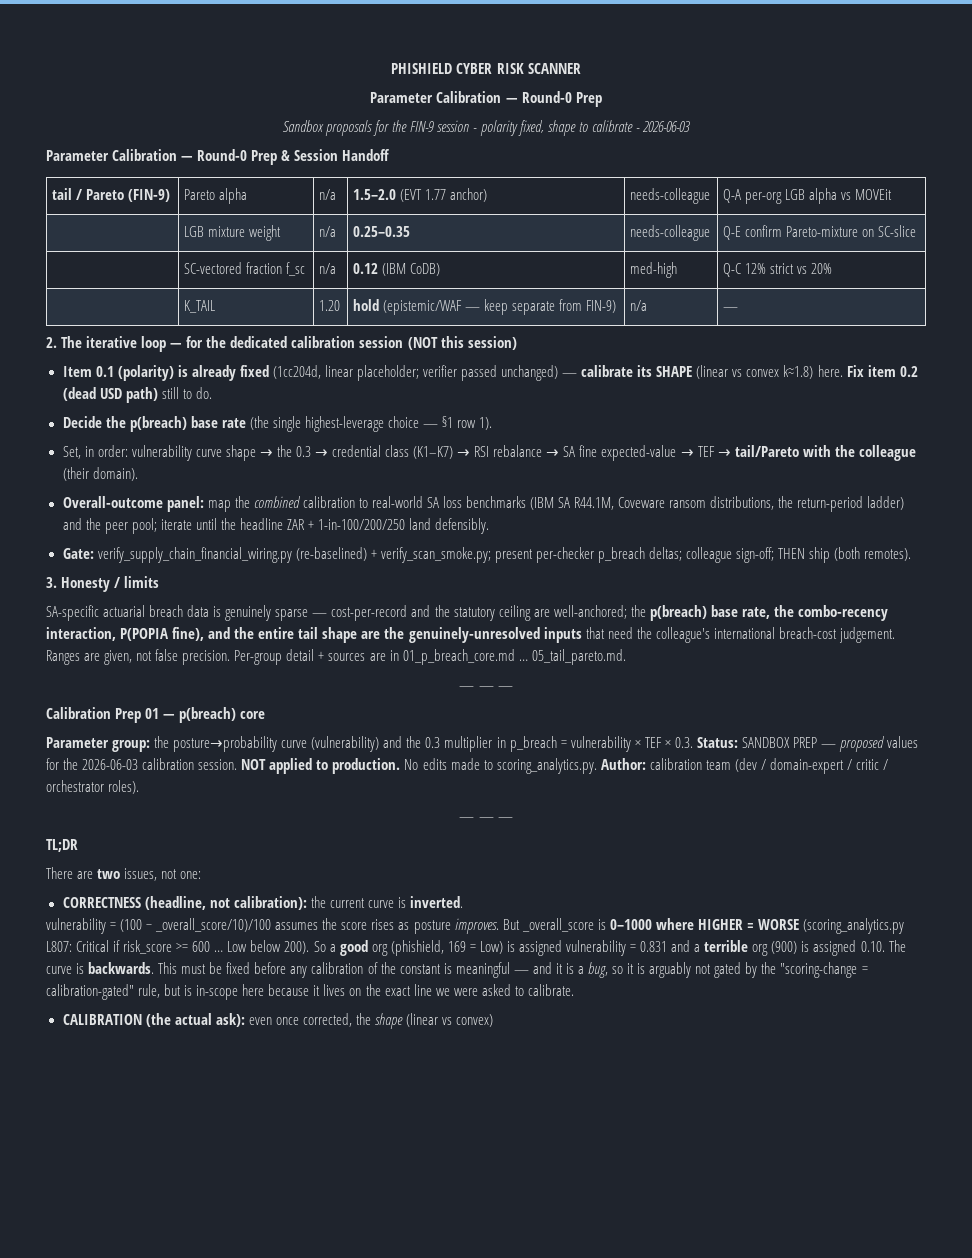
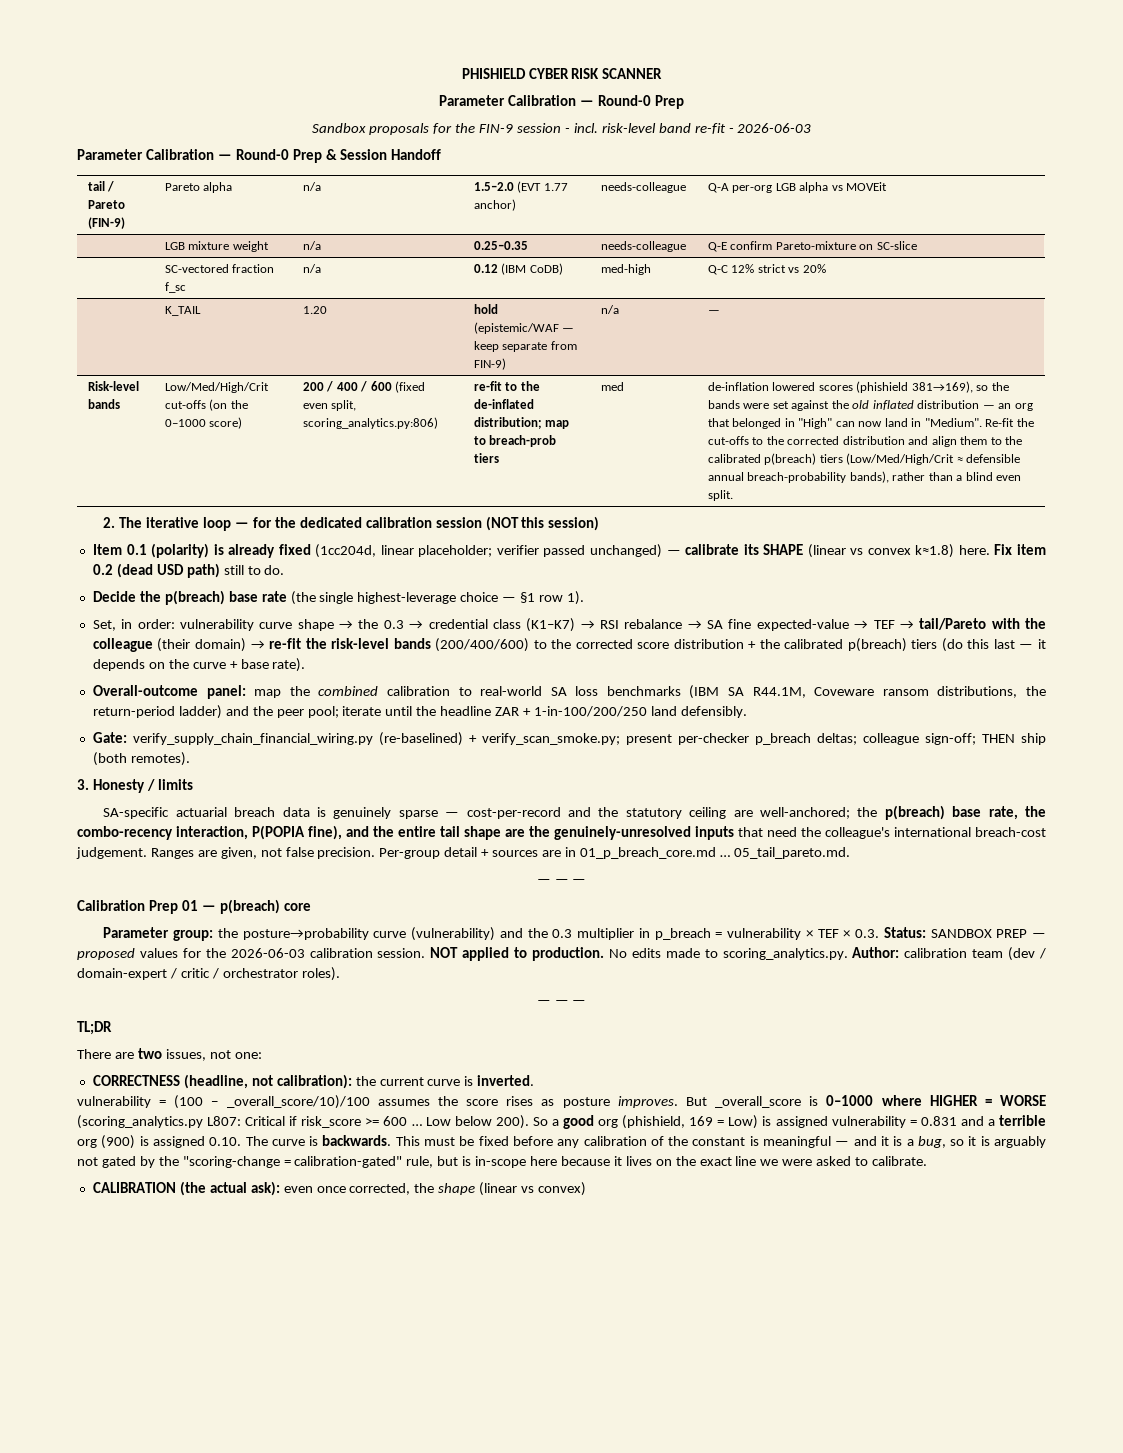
[479,120,633,136] polarity fixed, shape to calibrate -> [573,123,726,134] incl. risk-level band re-fit
(739, 309) none -> [87,381,139,391] [87,399,120,409] [164,382,269,393] [164,399,248,411] [164,417,243,429] [302,381,426,393] [302,400,357,411] [302,417,438,429] [473,381,540,391] [473,399,534,409] [473,417,570,429] [473,435,557,447] [473,453,499,463] [600,382,624,391] [707,381,1009,393] [707,400,1033,411] [707,418,1034,429] [707,436,1023,447] [707,453,1021,465] [707,471,1022,483] [707,490,733,501] // Risk-level bands | Low/Med/High/Crit cut-offs (on the 0–1000 score) | 200 / 400 / 600 (fixed even split, scoring_analytics.py:806) | re-fit to the de-inflated distribution; map to breach-prob tiers | med | de-inflation lowered scores (phishield 381→169), so the bands were set against the old inflated distribution — an org that belonged in "High" can now land in "Medium". Re-fit the cut-offs to the corrected distribution and align them to the calibrated p(breach) tiers (Low/Med/High/Crit ≈ defensible annual breach-probability bands), rather than a blind even split.
[92,467,138,481] domain). -> [194,638,1047,652] [92,658,306,672] domain) → re-fit the risk-level bands (200/400/600) to the corrected score distribution + the calibrated p(breach) tiers (do this last — it depends on the curve + base rate).

